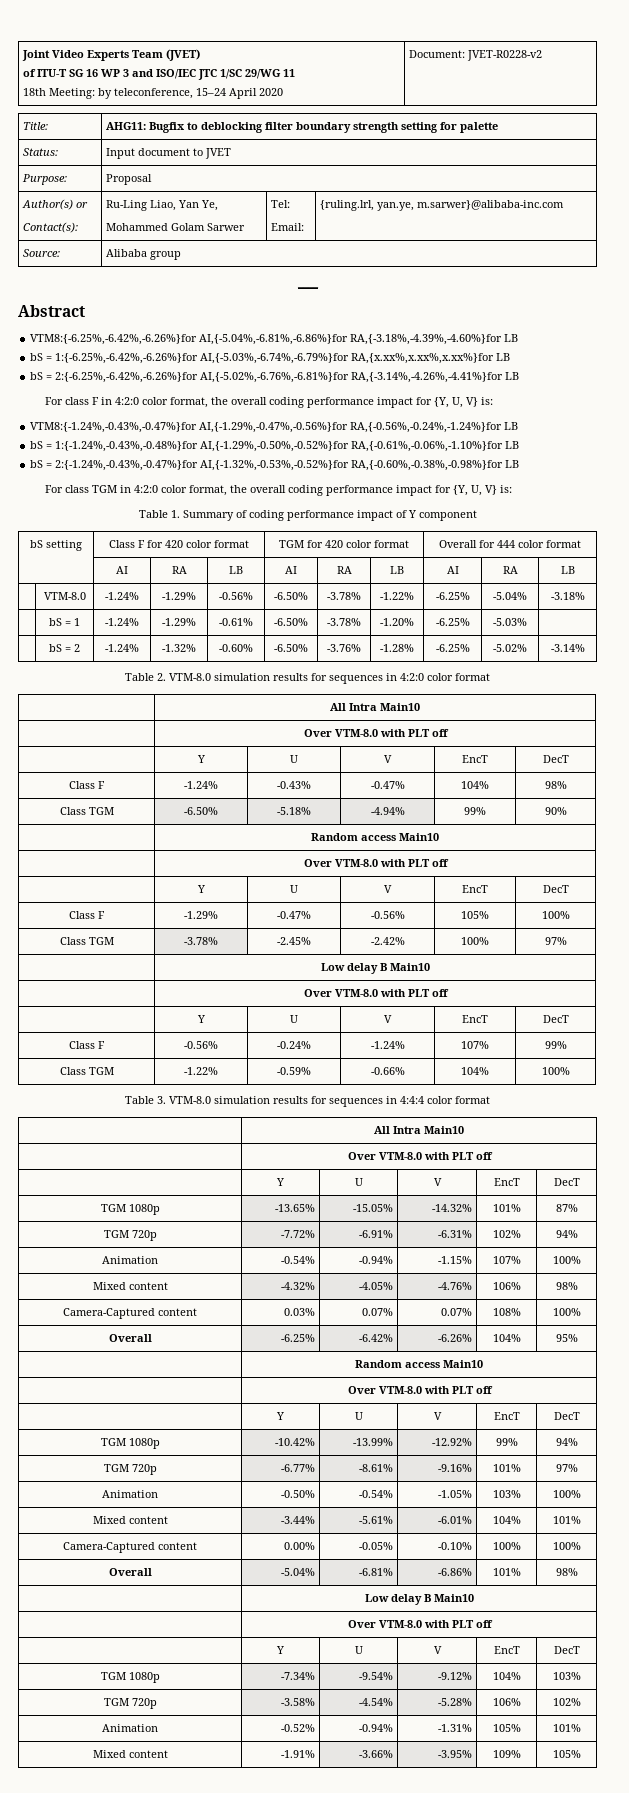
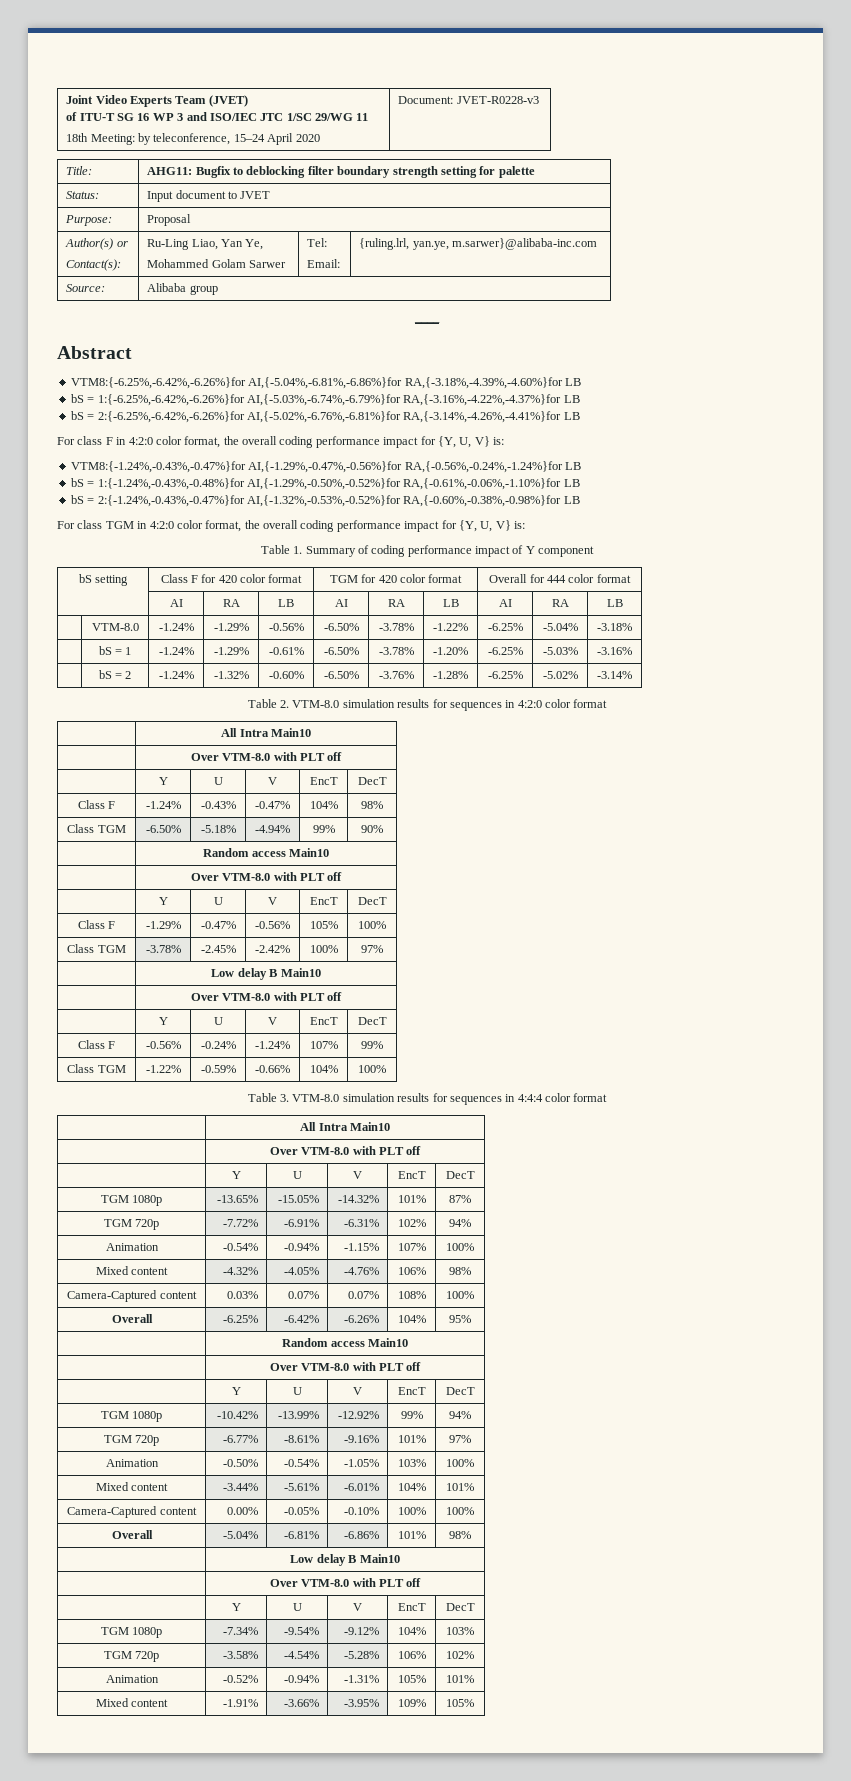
[467,50,543,61] JVET-R0228-v2 -> [456,96,539,104] JVET-R0228-v3
[351,353,495,364] RA,{x.xx%,x.xx%,x.xx%}for -> [403,394,562,406] RA,{-3.16%,-4.22%,-4.37%}for
(527, 622) none -> [597,647,632,655] -3.16%

